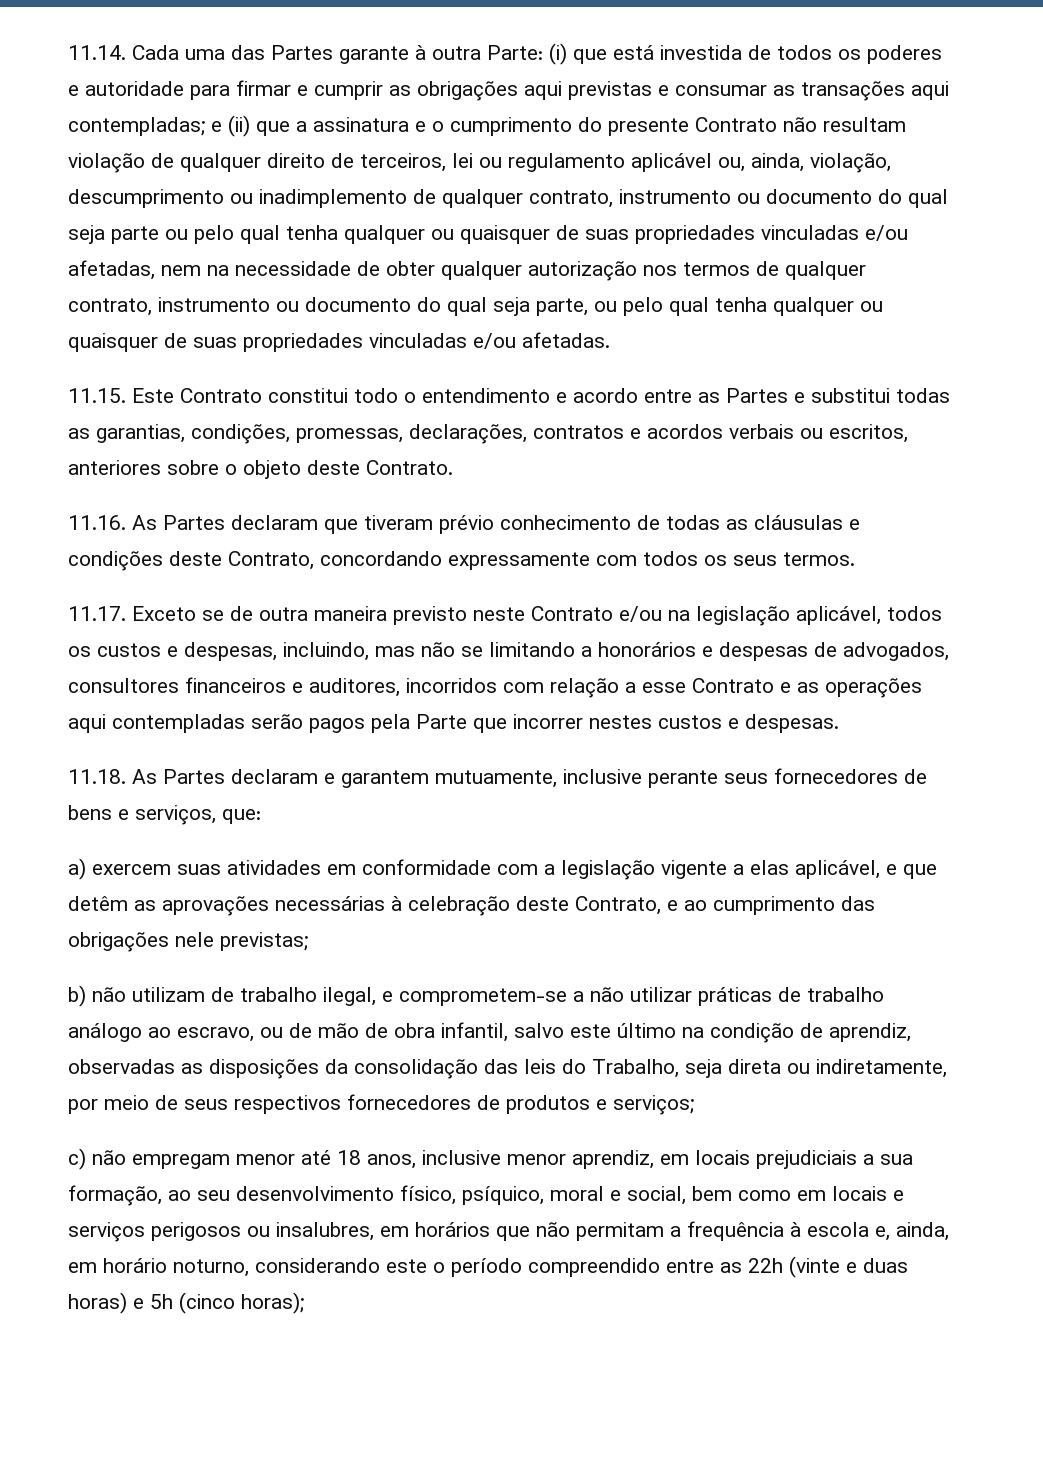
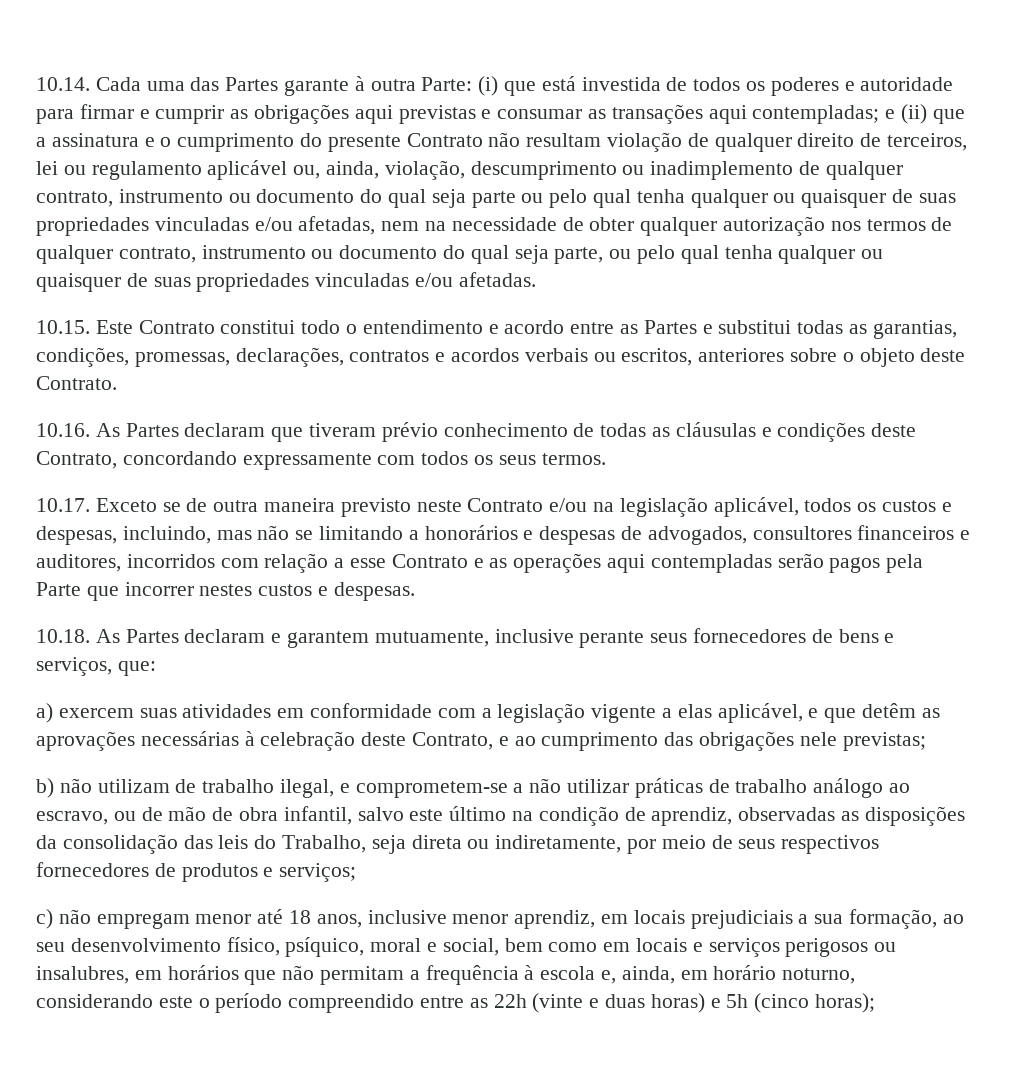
[68,45,126,60] 11.14. -> [36,77,90,91] 10.14.
[68,388,126,403] 11.15. -> [36,320,90,334] 10.15.
[68,515,126,530] 11.16. -> [36,423,90,437] 10.16.
[68,606,126,621] 11.17. -> [36,498,90,512] 10.17.
[68,769,126,784] 11.18. -> [36,629,90,643] 10.18.

